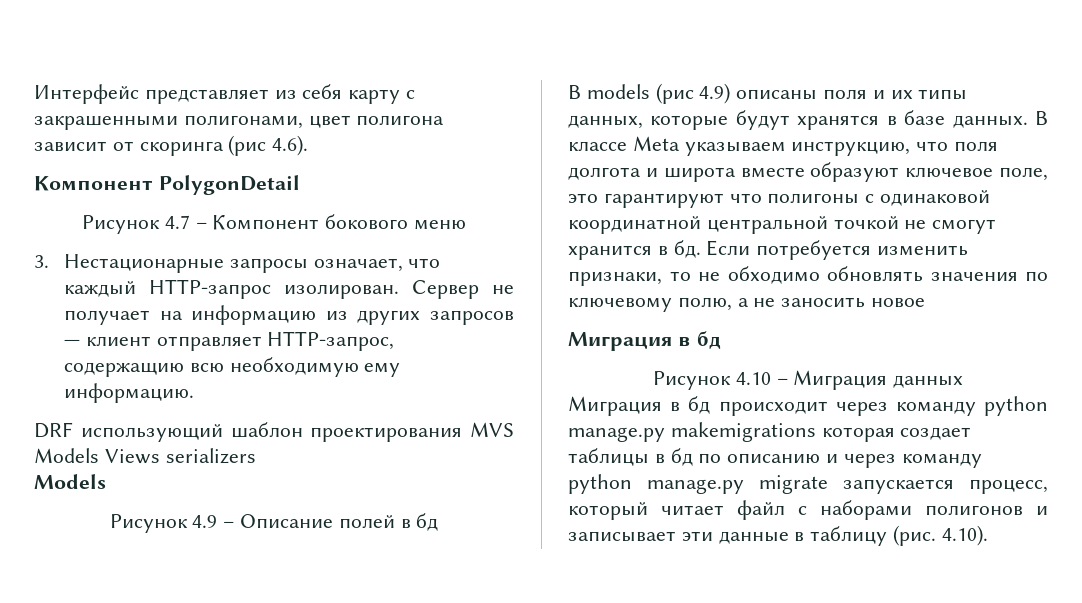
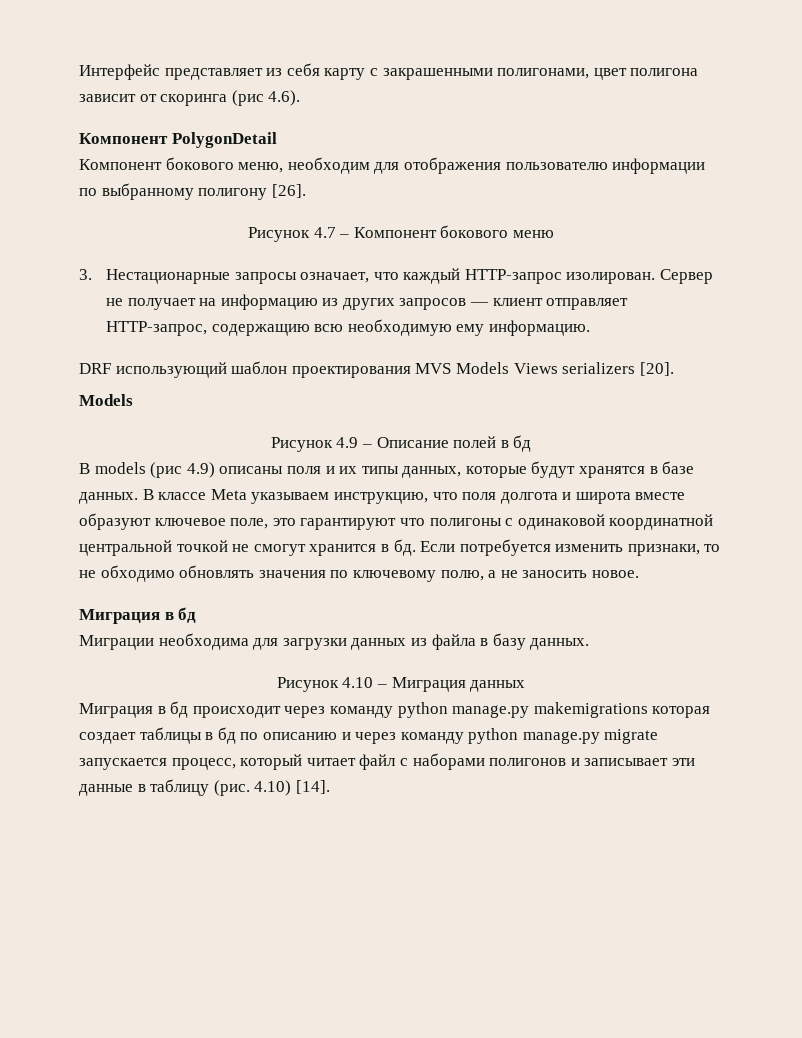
(300, 185) none -> [79,157,706,174] [79,183,306,200] // Компонент бокового меню, необходим для отображения пользователю информации по выбранному полигону [26].
(256, 456) none -> [639,362,674,376] [20].
[871,297,926,308] [568,331,721,351] новое // Миграция в бд -> [591,570,639,578] [79,607,197,624] [79,633,590,650] новое. // Миграция в бд // Миграции необходима для загрузки данных из файла в базу данных.
[941,525,988,546] 4.10). -> [254,780,330,796] 4.10) [14].

